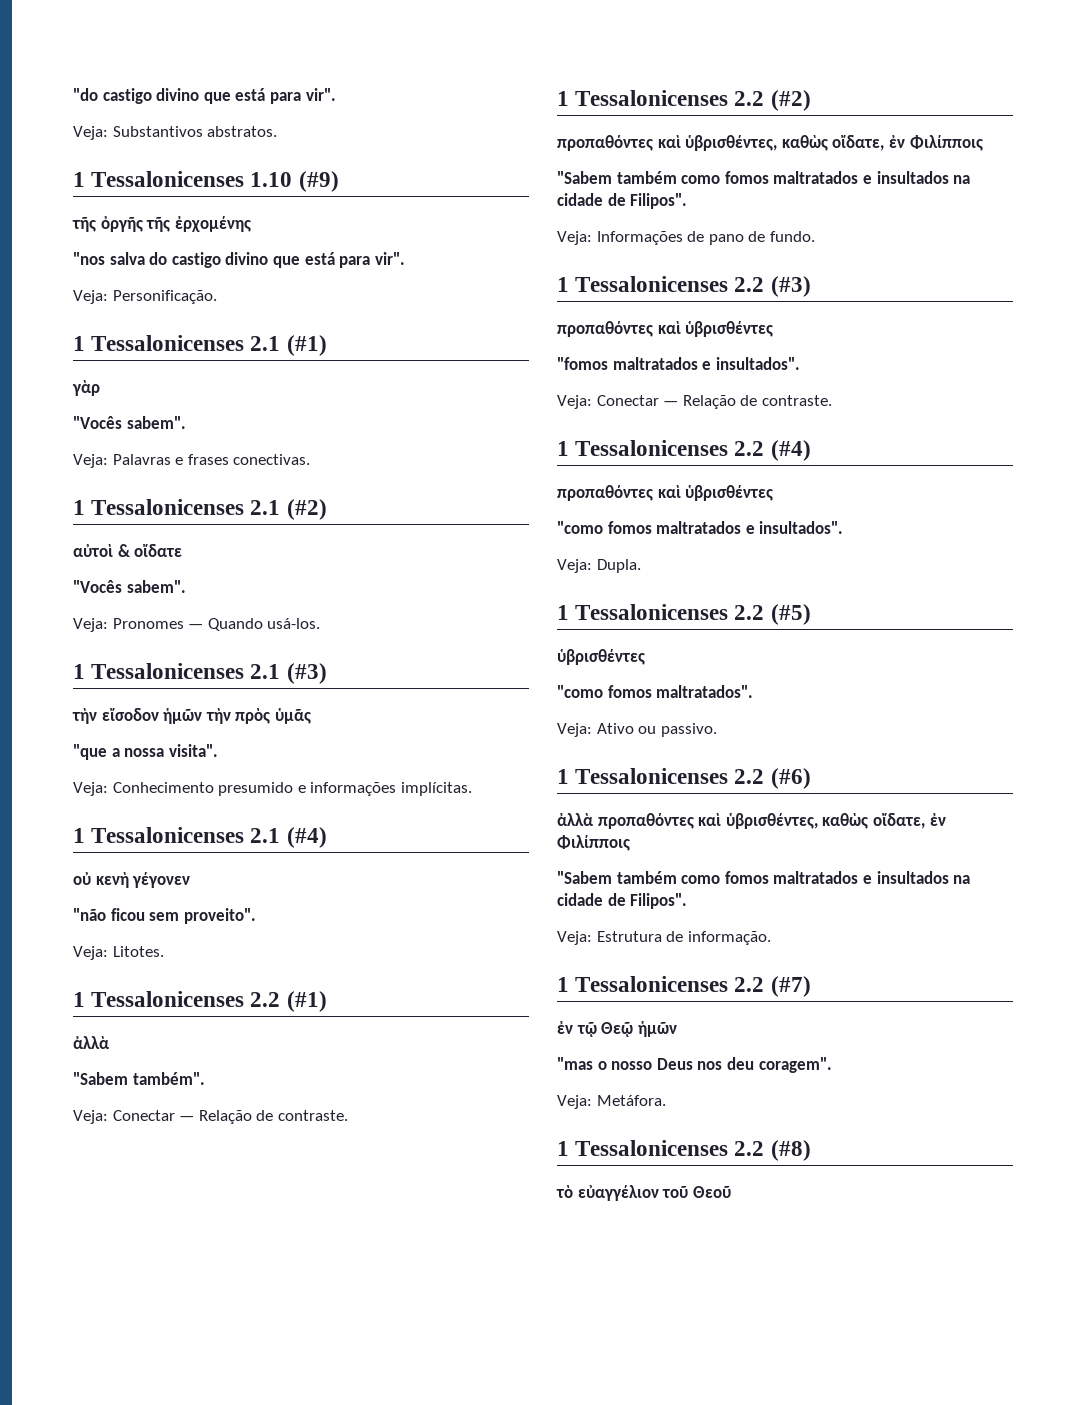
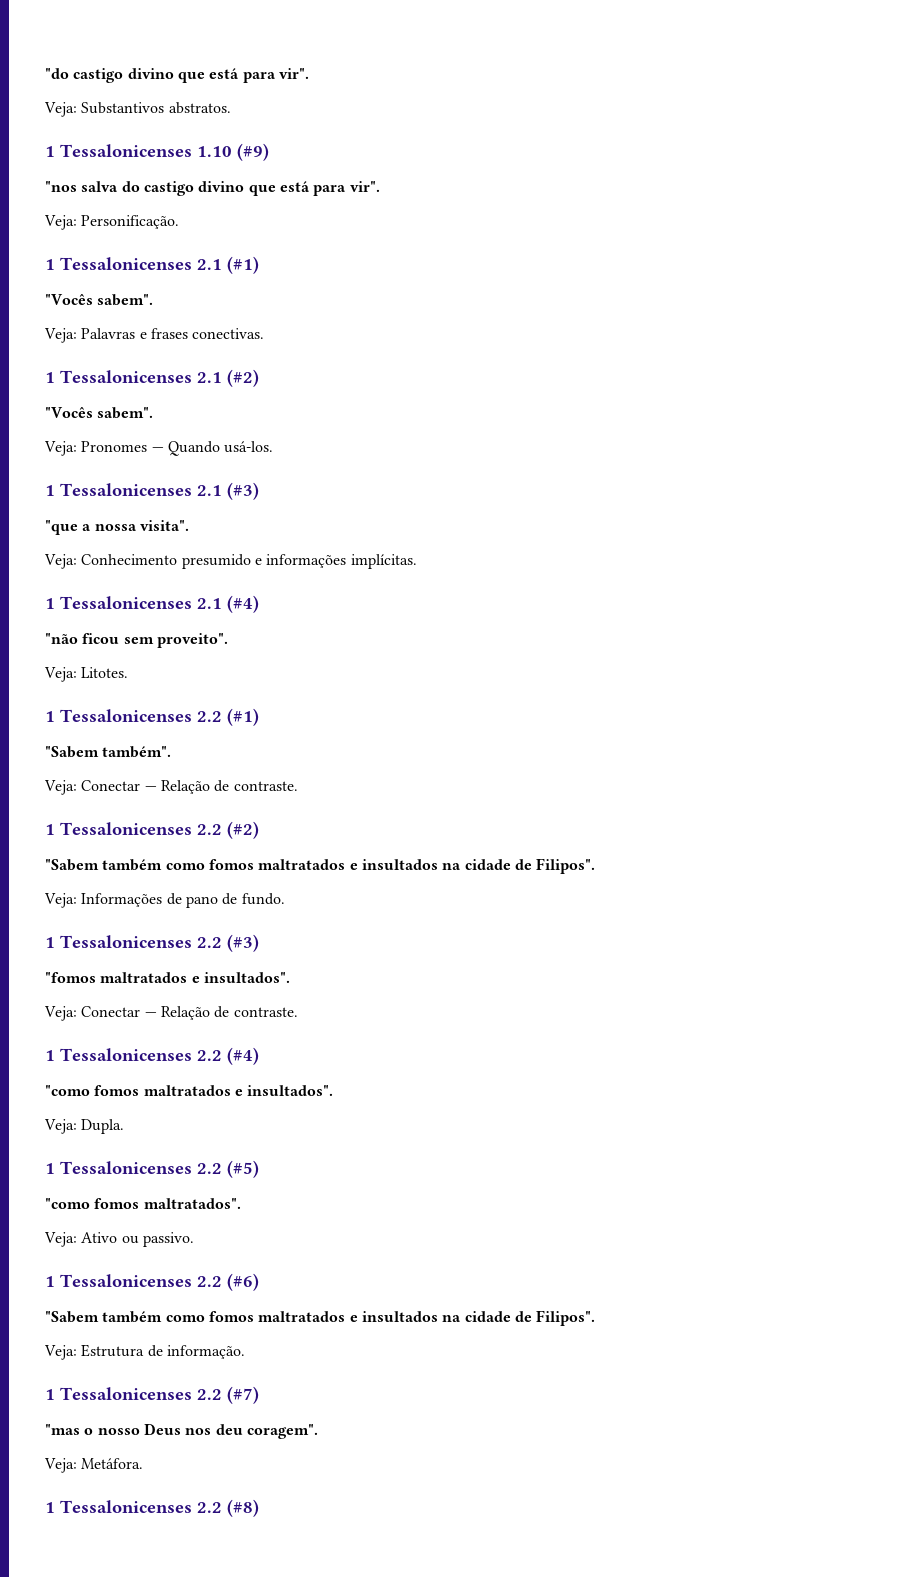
[72,216,251,232] // τῆς ὀργῆς τῆς ἐρχομένης -> (269, 152) none
[72,380,100,396] // γὰρ -> (259, 265) none
[73,544,183,557] // αὐτοὶ & οἴδατε -> (259, 378) none
[72,708,311,724] // τὴν εἴσοδον ἡμῶν τὴν πρὸς ὑμᾶς -> (259, 491) none
[73,872,191,888] // οὐ κενὴ γέγονεν -> (259, 604) none
[73,1036,109,1049] // ἀλλὰ -> (259, 717) none
[557,135,983,151] // προπαθόντες καὶ ὑβρισθέντες, καθὼς οἴδατε, ἐν Φιλίπποις -> (259, 830) none
[557,321,774,337] // προπαθόντες καὶ ὑβρισθέντες -> (259, 943) none
[557,485,774,501] // προπαθόντες καὶ ὑβρισθέντες -> (259, 1056) none
[557,649,645,665] // ὑβρισθέντες -> (259, 1169) none
[557,813,946,829] [557,835,630,851] // ἀλλὰ προπαθόντες καὶ ὑβρισθέντες, καθὼς οἴδατε, ἐν Φιλίπποις -> (259, 1282) none
[557,1021,677,1037] // ἐν τῷ Θεῷ ἡμῶν -> (259, 1395) none
[556,1185,731,1201] // τὸ εὐαγγέλιον τοῦ Θεοῦ -> (259, 1508) none

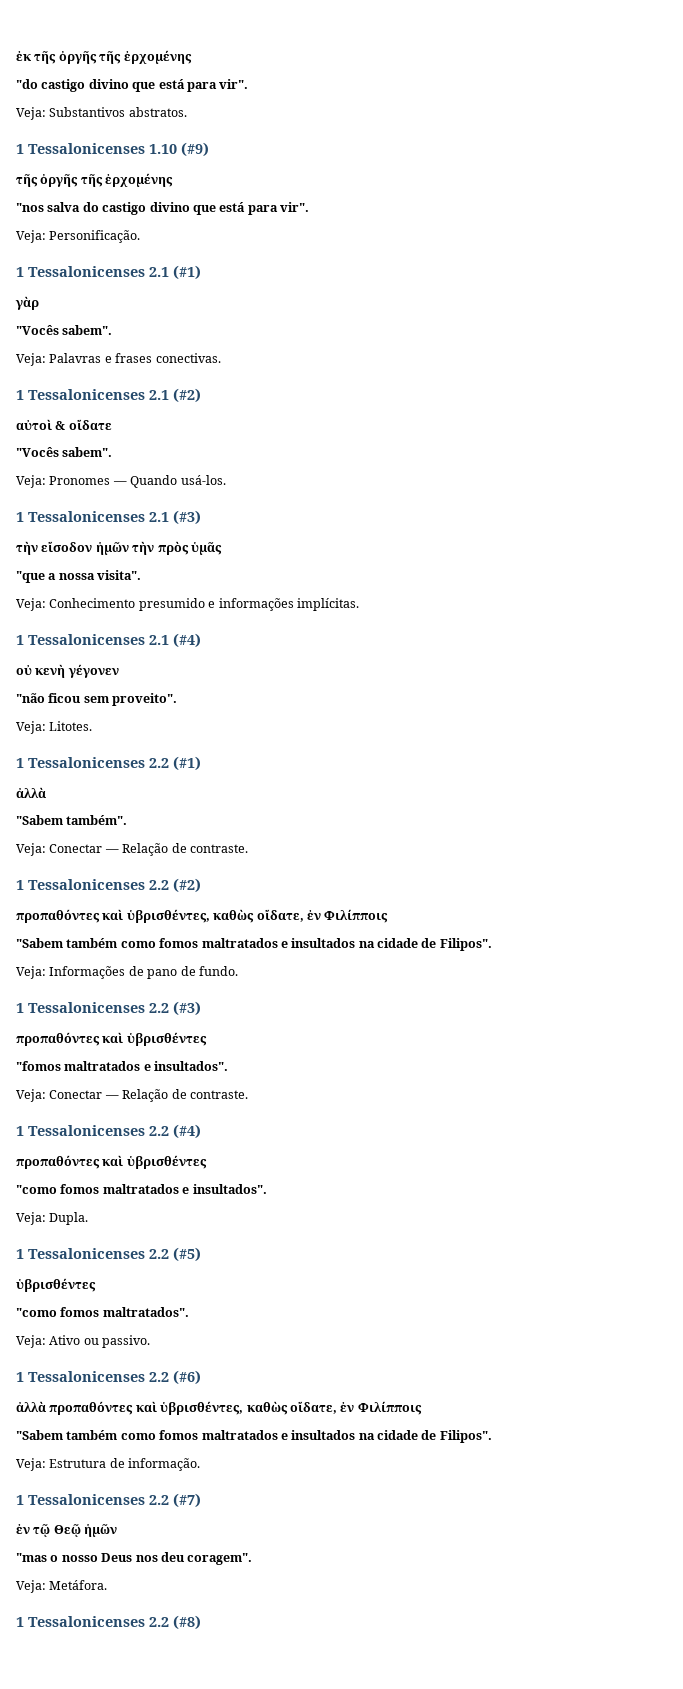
(45, 73) none -> [16,50,192,64] ἐκ τῆς ὀργῆς τῆς ἐρχομένης //
(269, 152) none -> [16,173,174,187] // τῆς ὀργῆς τῆς ἐρχομένης
(259, 265) none -> [15,296,39,310] // γὰρ
(259, 378) none -> [16,419,112,430] // αὐτοὶ & οἴδατε
(259, 491) none -> [16,541,222,555] // τὴν εἴσοδον ἡμῶν τὴν πρὸς ὑμᾶς
(259, 604) none -> [16,664,119,678] // οὐ κενὴ γέγονεν
(259, 717) none -> [16,787,46,798] // ἀλλὰ
(259, 830) none -> [16,909,389,923] // προπαθόντες καὶ ὑβρισθέντες, καθὼς οἴδατε, ἐν Φιλίπποις
(259, 943) none -> [16,1032,207,1046] // προπαθόντες καὶ ὑβρισθέντες
(259, 1056) none -> [16,1155,207,1169] // προπαθόντες καὶ ὑβρισθέντες
(259, 1169) none -> [16,1278,96,1292] // ὑβρισθέντες
(259, 1282) none -> [16,1401,422,1415] // ἀλλὰ προπαθόντες καὶ ὑβρισθέντες, καθὼς οἴδατε, ἐν Φιλίπποις
(259, 1395) none -> [16,1524,118,1537] // ἐν τῷ Θεῷ ἡμῶν

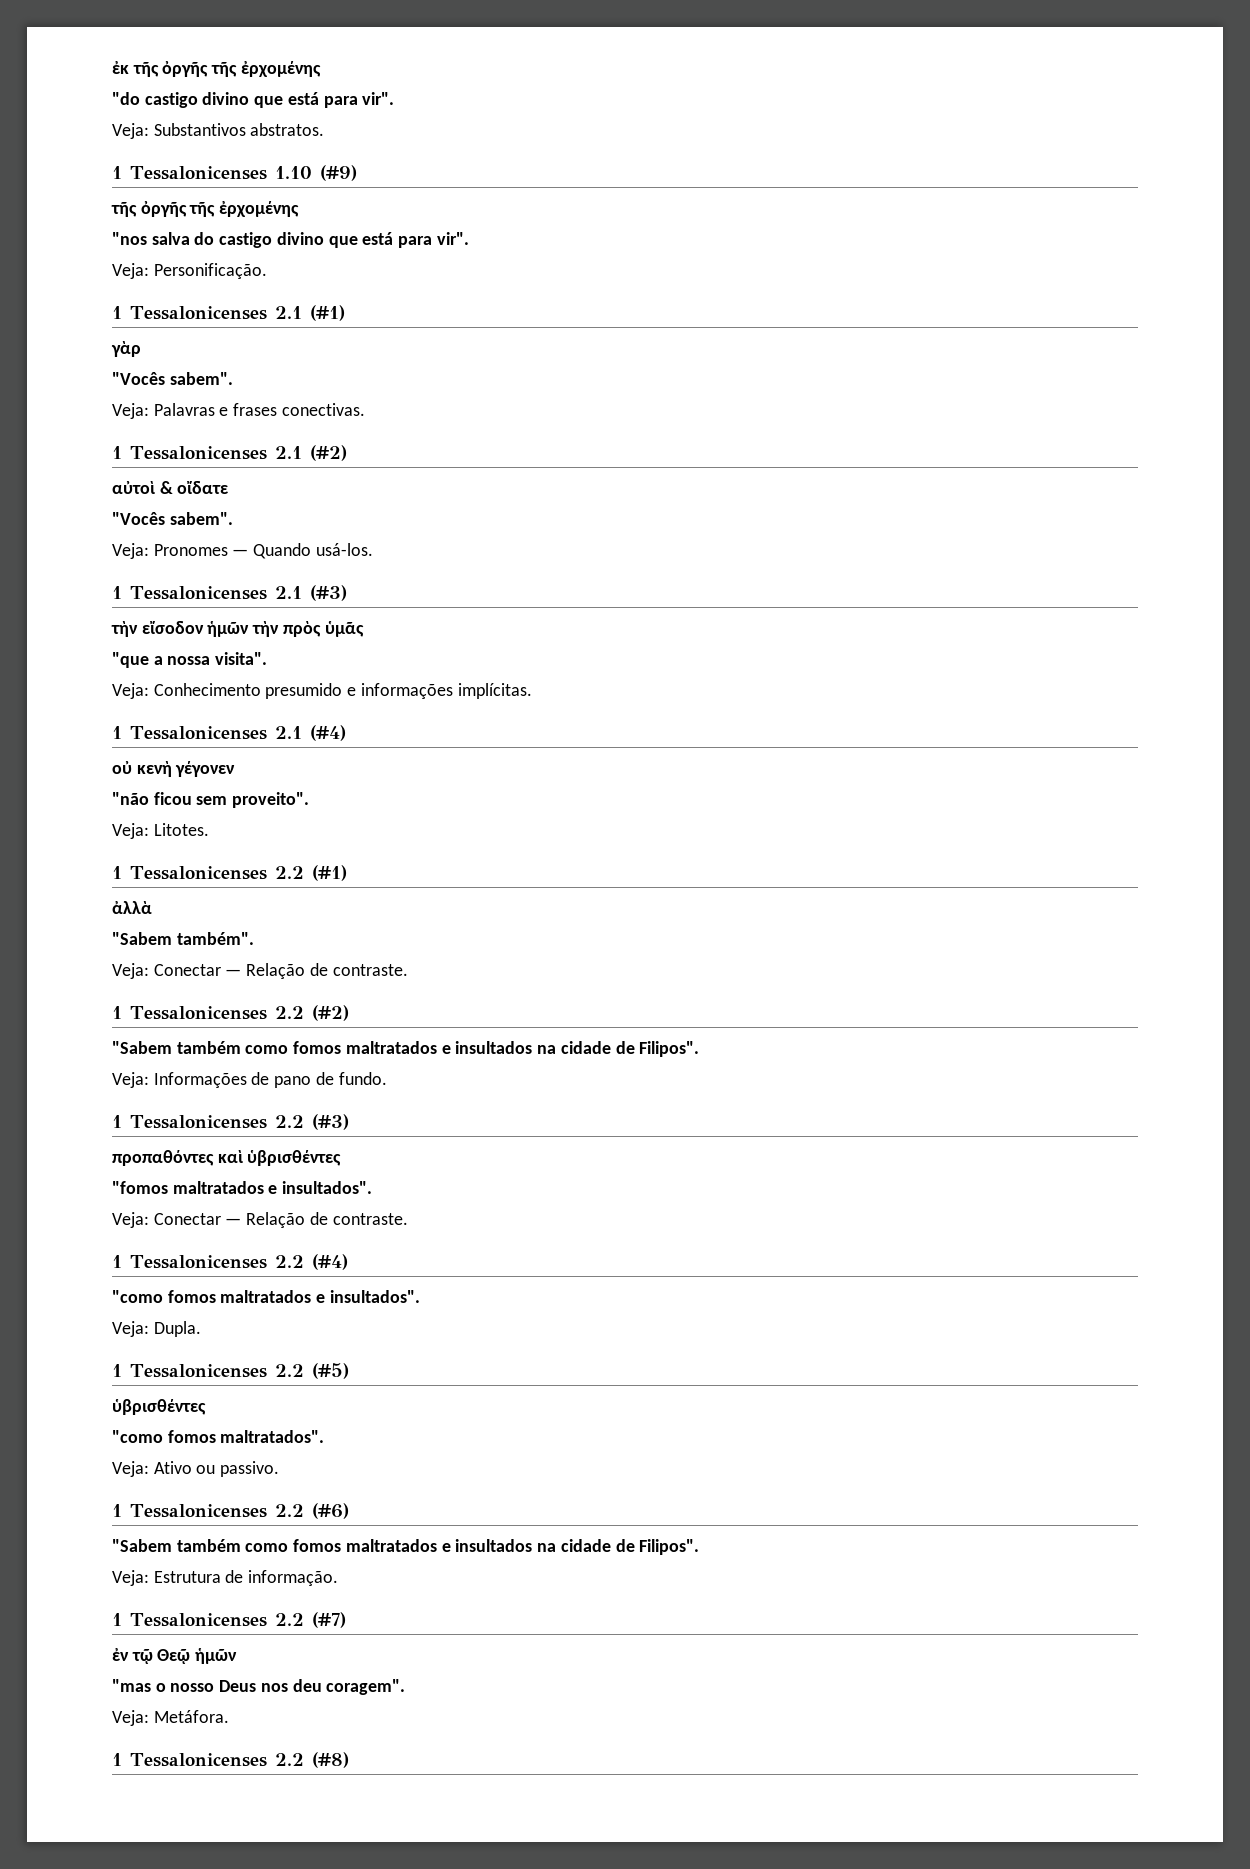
[16,909,389,923] // προπαθόντες καὶ ὑβρισθέντες, καθὼς οἴδατε, ἐν Φιλίπποις -> (349, 1013) none
[16,1155,207,1169] // προπαθόντες καὶ ὑβρισθέντες -> (348, 1262) none
[16,1401,422,1415] // ἀλλὰ προπαθόντες καὶ ὑβρισθέντες, καθὼς οἴδατε, ἐν Φιλίπποις -> (349, 1511) none

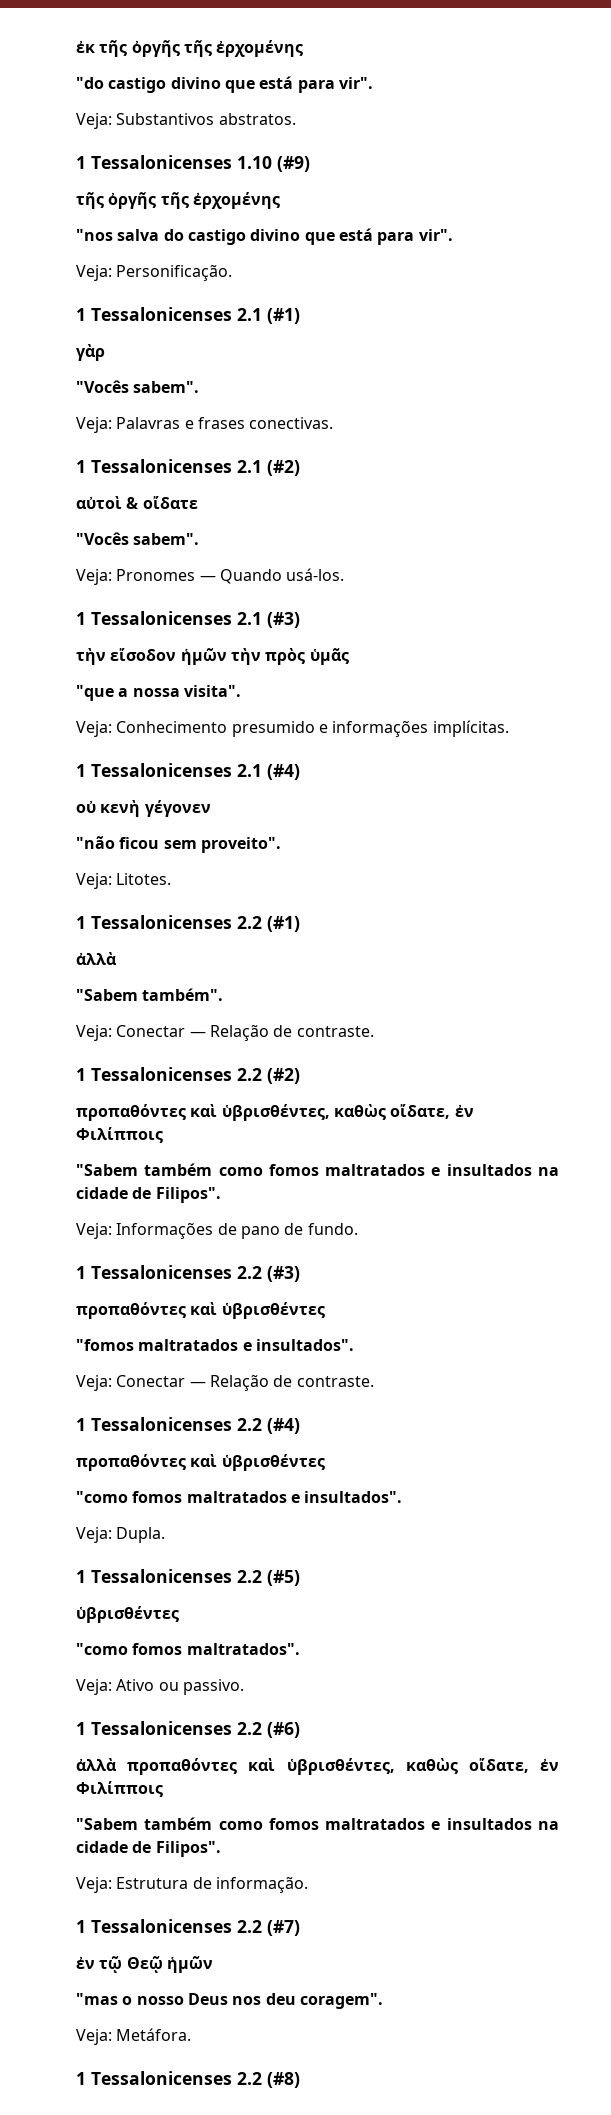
(349, 1013) none -> [76,1104,474,1121] [76,1127,163,1143] // προπαθόντες καὶ ὑβρισθέντες, καθὼς οἴδατε, ἐν Φιλίπποις
(348, 1262) none -> [76,1454,325,1471] // προπαθόντες καὶ ὑβρισθέντες
(349, 1511) none -> [76,1758,560,1775] [76,1781,163,1797] // ἀλλὰ προπαθόντες καὶ ὑβρισθέντες, καθὼς οἴδατε, ἐν Φιλίπποις

